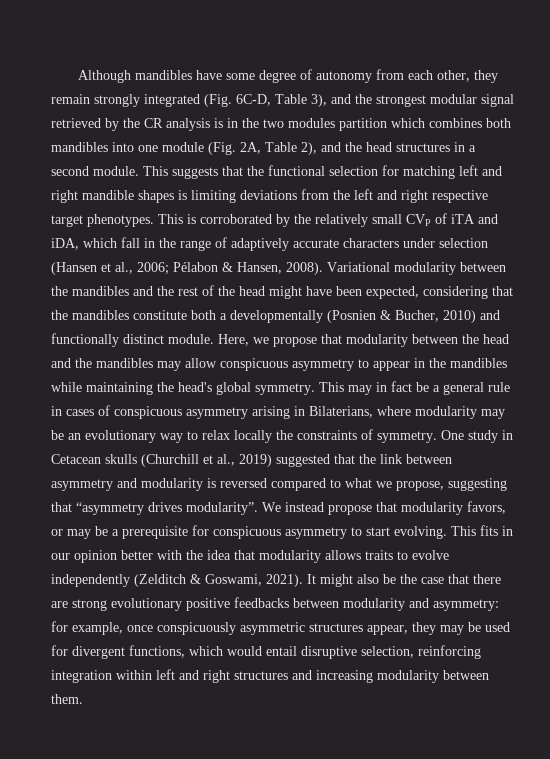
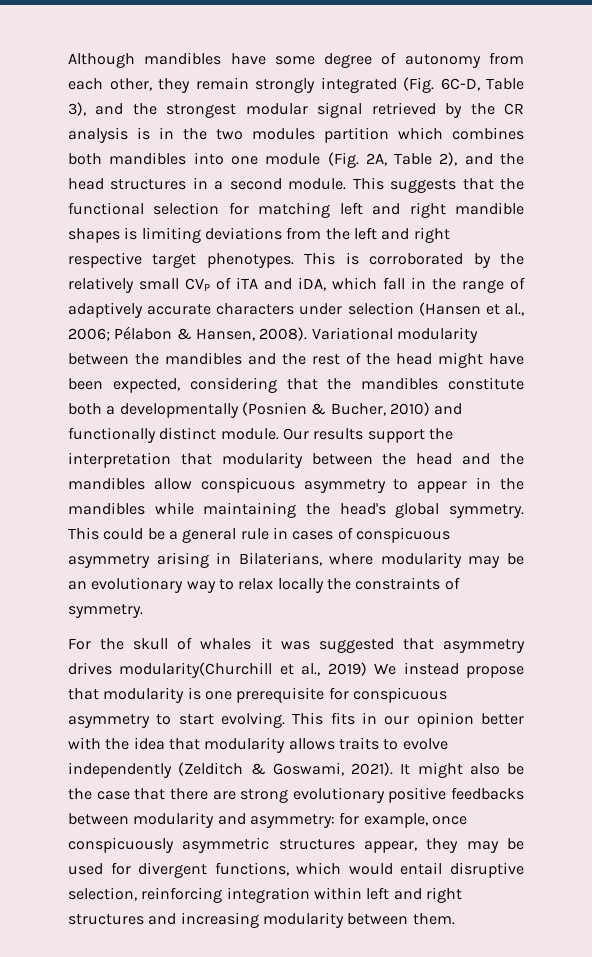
[218,334,317,347] Here, we propose -> [282,428,453,443] [68,452,171,468] Our results support the interpretation
[157,361,181,371] may -> (145, 483) none
[348,381,412,395] may in fact -> [103,528,144,540] could
[441,430,513,443] [51,454,452,467] [51,478,507,491] [51,502,258,515] One study in Cetacean skulls (Churchill et al., 2019) suggested that the link between asymmetry and modularity is reversed compared to what we propose, suggesting that “asymmetry drives modularity”. -> [68,637,525,653] [68,662,367,678] // For the skull of whales it was suggested that asymmetry drives modularity(Churchill et al., 2019)
[467,501,506,514] [51,526,119,539] favors, or may be a -> [187,687,232,700] is one

